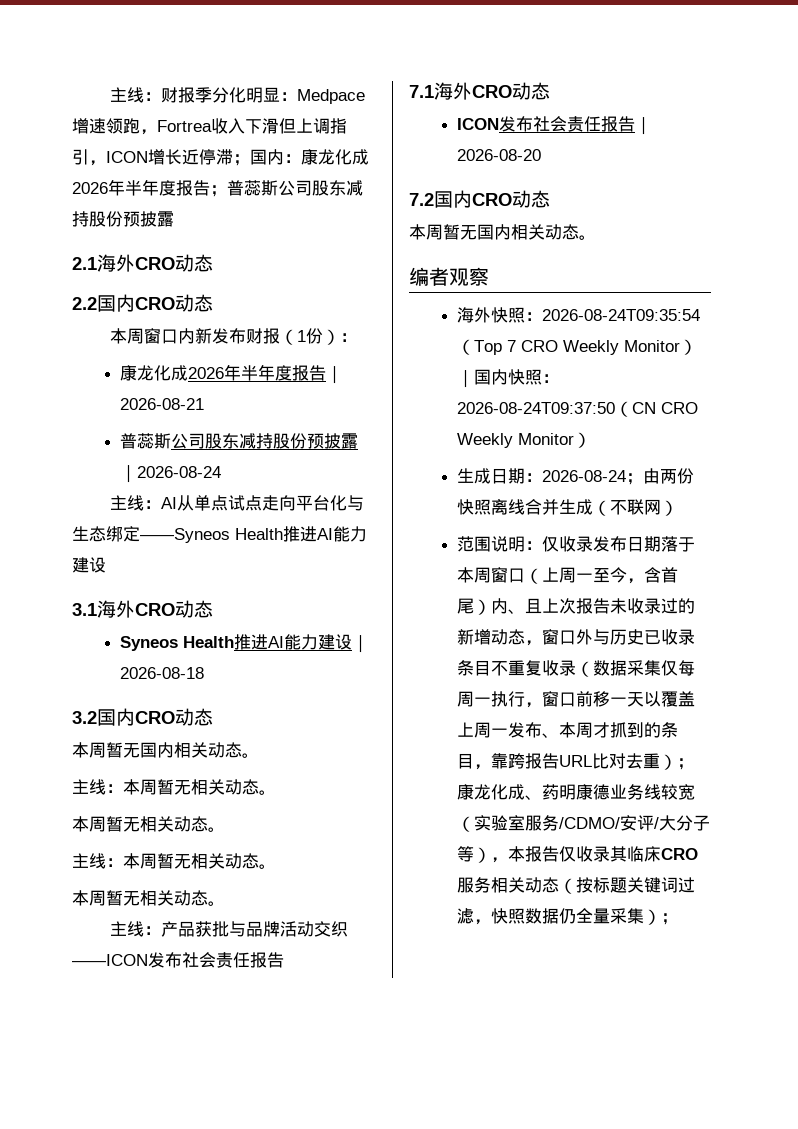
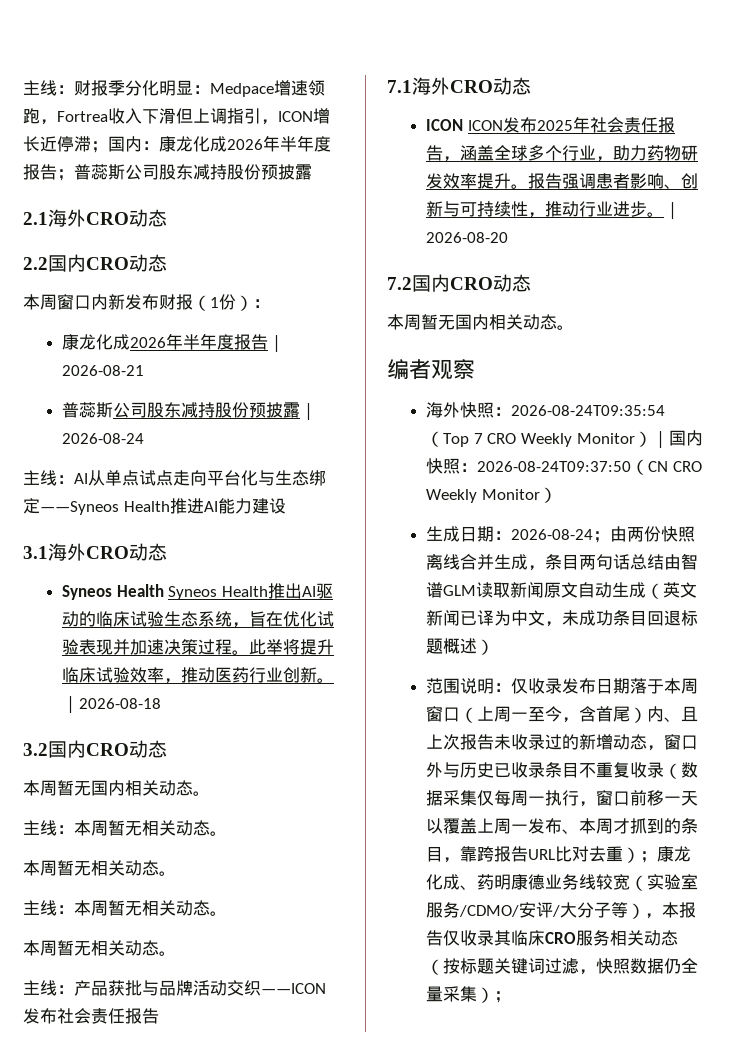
[234,634,353,650] 推进AI能力建设 -> [168,583,334,600] [62,611,335,628] [62,639,335,655] [62,667,335,684] Syneos Health推出AI驱动的临床试验生态系统，旨在优化试验表现并加速决策过程。此举将提升临床试验效率，推动医药行业创新。
[499,116,636,132] 发布社会责任报告 -> [467,116,675,133] [426,145,699,162] [426,173,699,189] [426,201,665,218] ICON发布2025年社会责任报告，涵盖全球多个行业，助力药物研发效率提升。报告强调患者影响、创新与可持续性，推动行业进步。
[593,499,662,516] （不联网 -> [528,553,699,571] [426,582,698,599] [426,610,699,627] [426,638,478,654] ，条目两句话总结由智谱GLM读取新闻原文自动生成（英文新闻已译为中文，未成功条目回退标题概述

